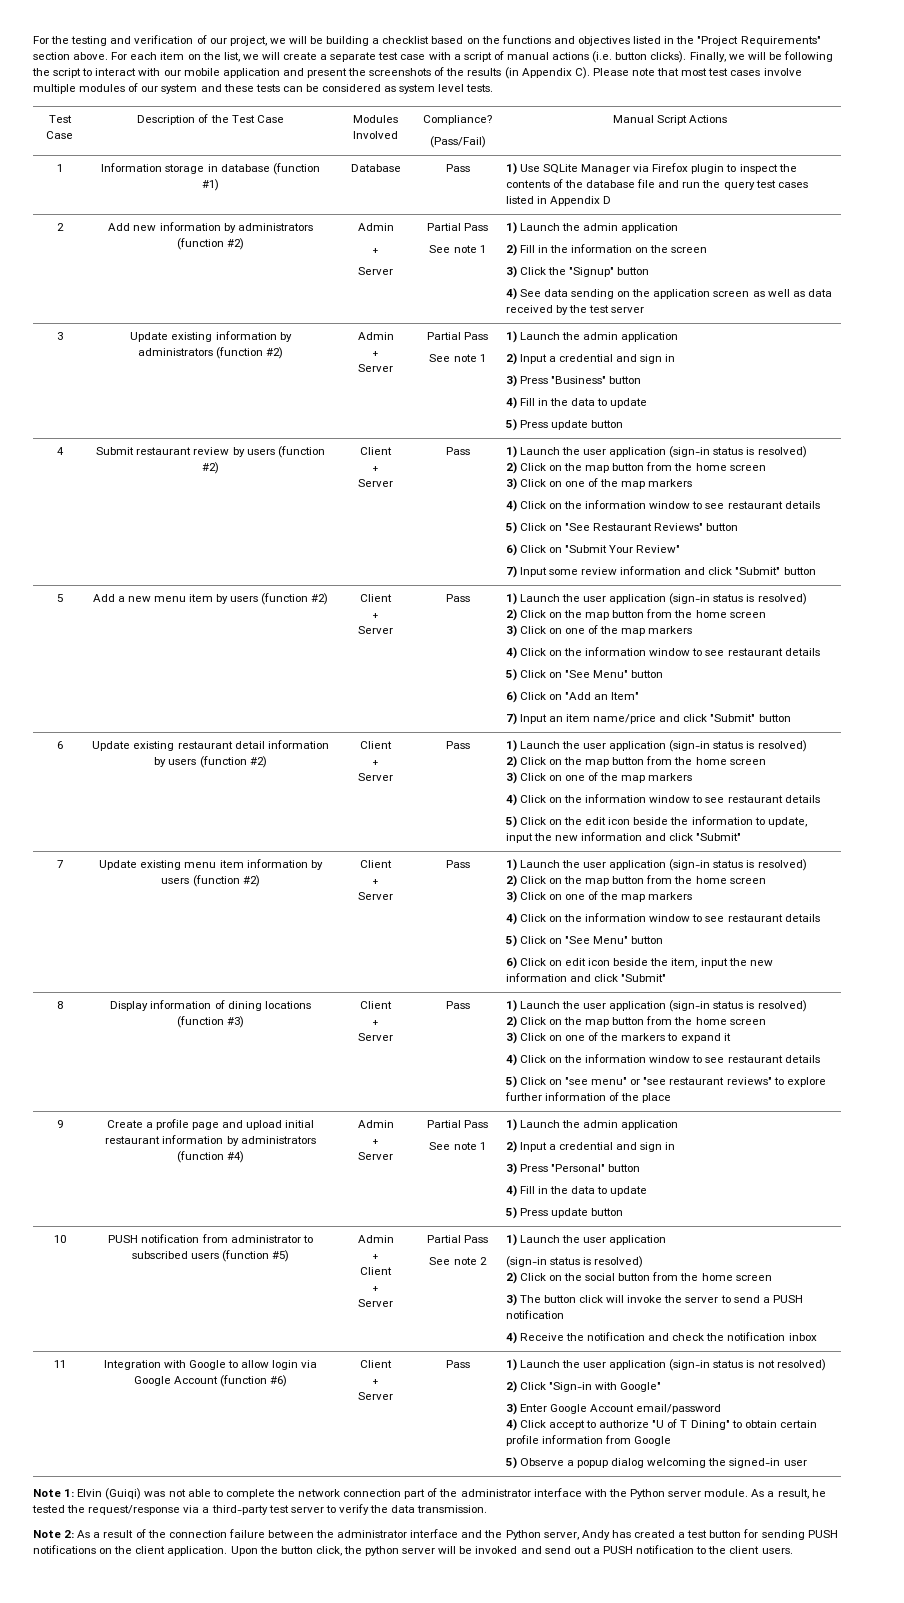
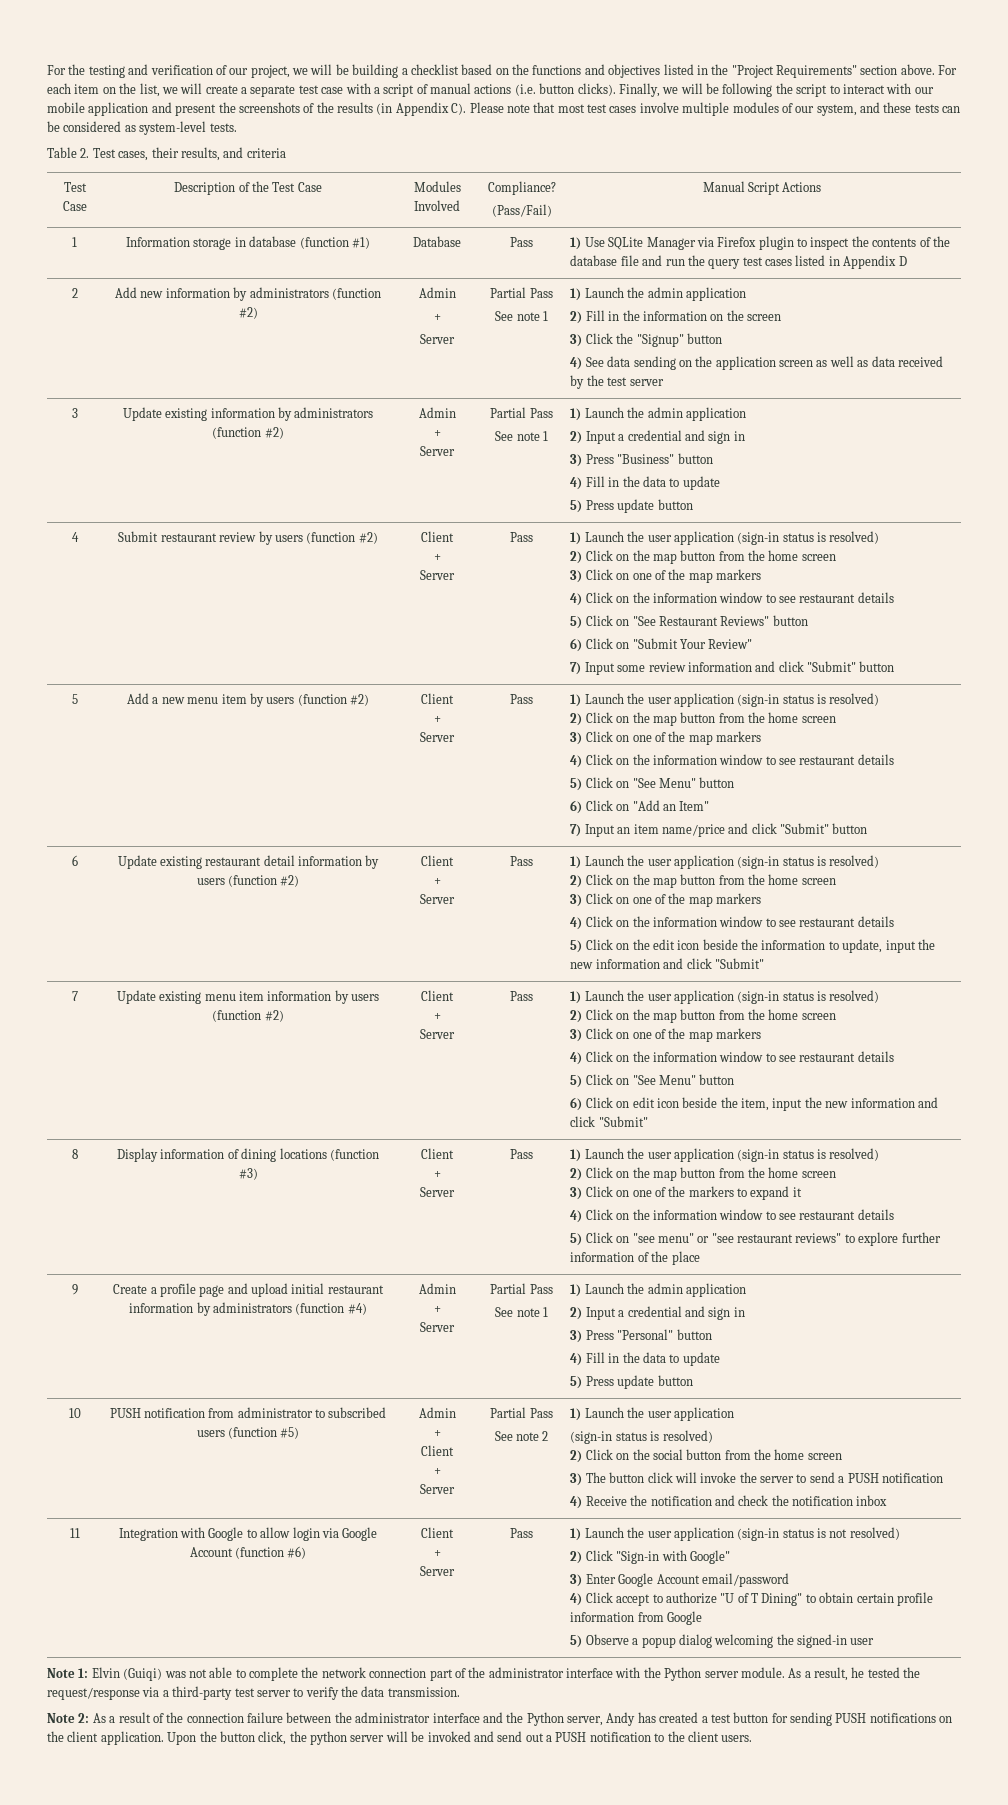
[161,84,198,94] system -> [816,104,857,116] system,
[399,84,465,94] system level -> [139,121,207,135] system-level
(494, 88) none -> [47,147,286,161] // Table 2. Test cases, their results, and criteria

